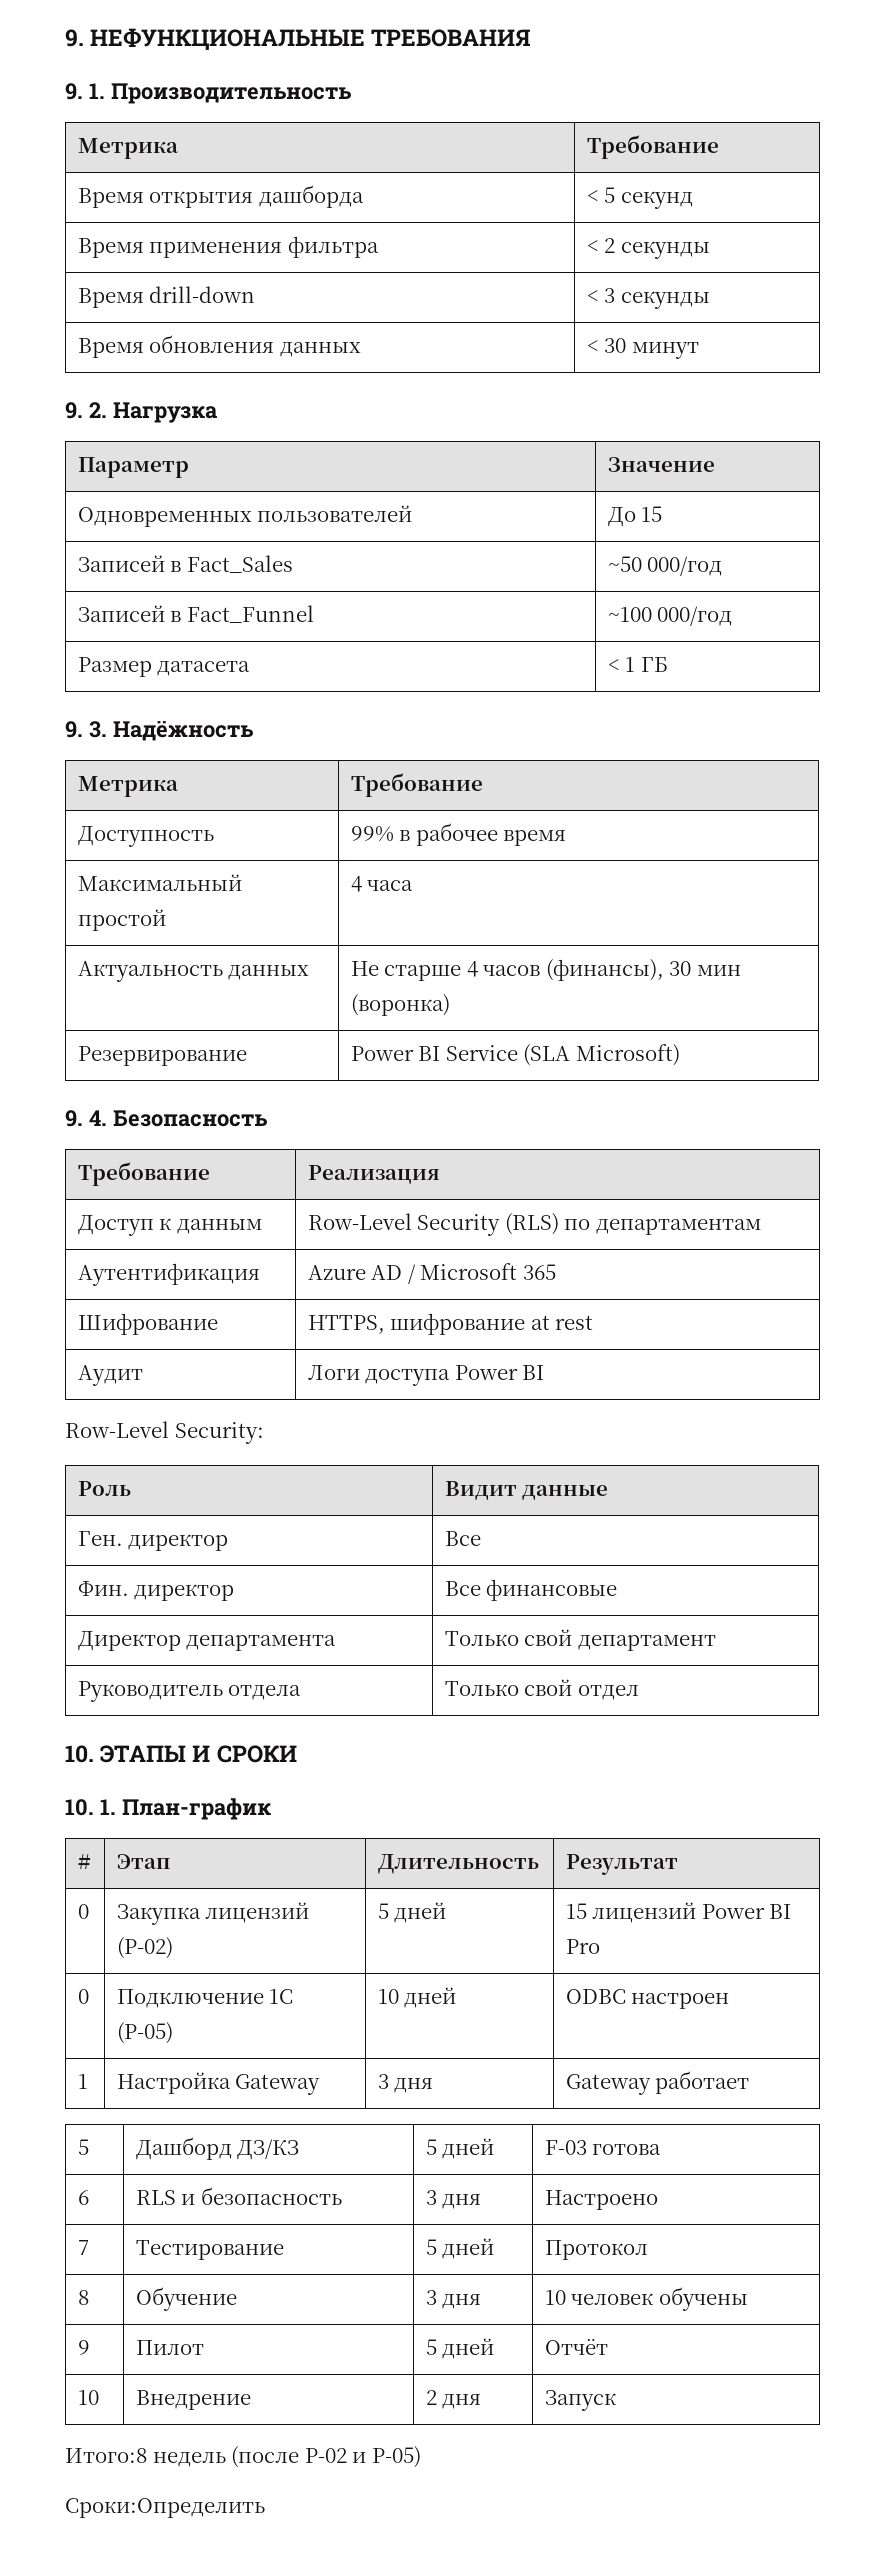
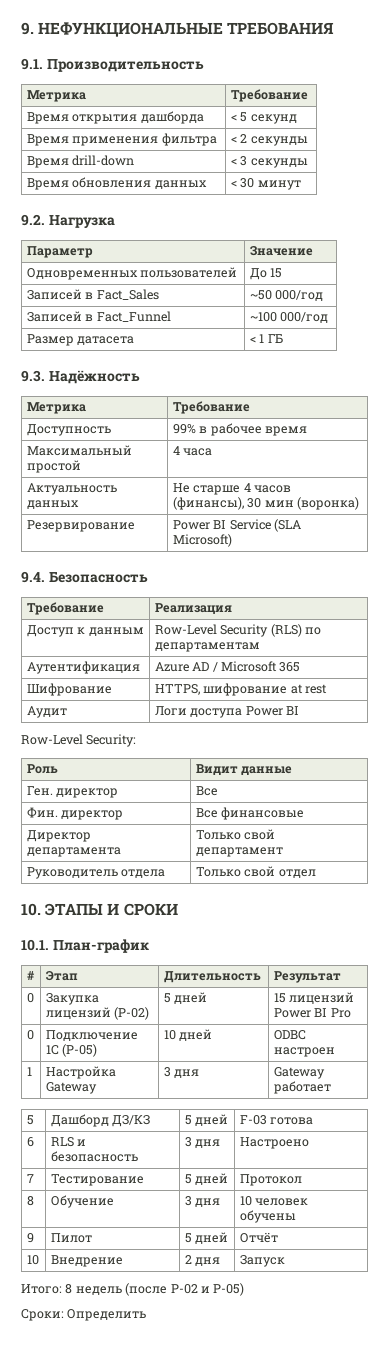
[65,83,105,100] 9. 1. -> [21,58,43,70] 9.1.
[65,402,107,419] 9. 2. -> [21,214,45,226] 9.2.
[65,721,107,738] 9. 3. -> [21,370,45,382] 9.3.
[65,1110,107,1127] 9. 4. -> [21,571,45,583] 9.4.
[65,1799,116,1816] 10. 1. -> [21,939,49,951] 10.1.
[65,2448,147,2463] Итого:8 -> [21,1284,73,1294] Итого: 8
[65,2498,265,2518] Сроки:Определить -> [21,1309,147,1321] Сроки: Определить

